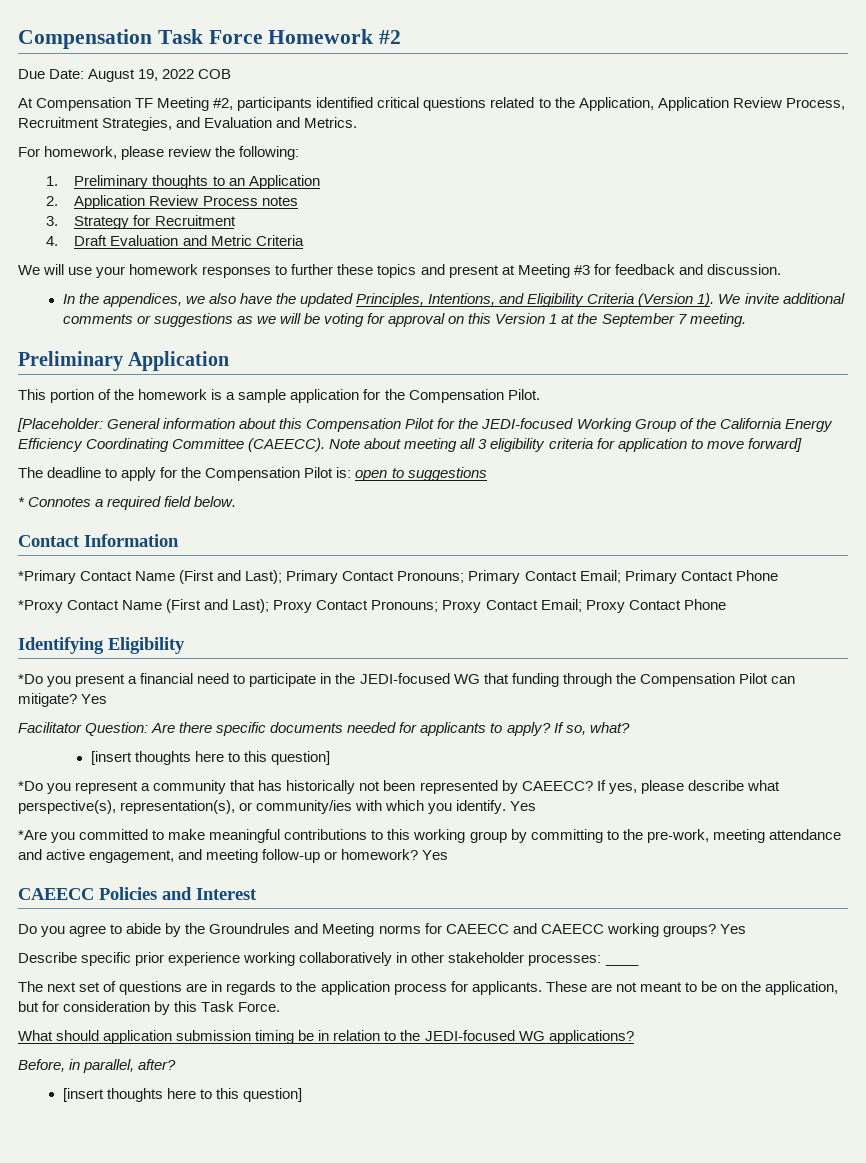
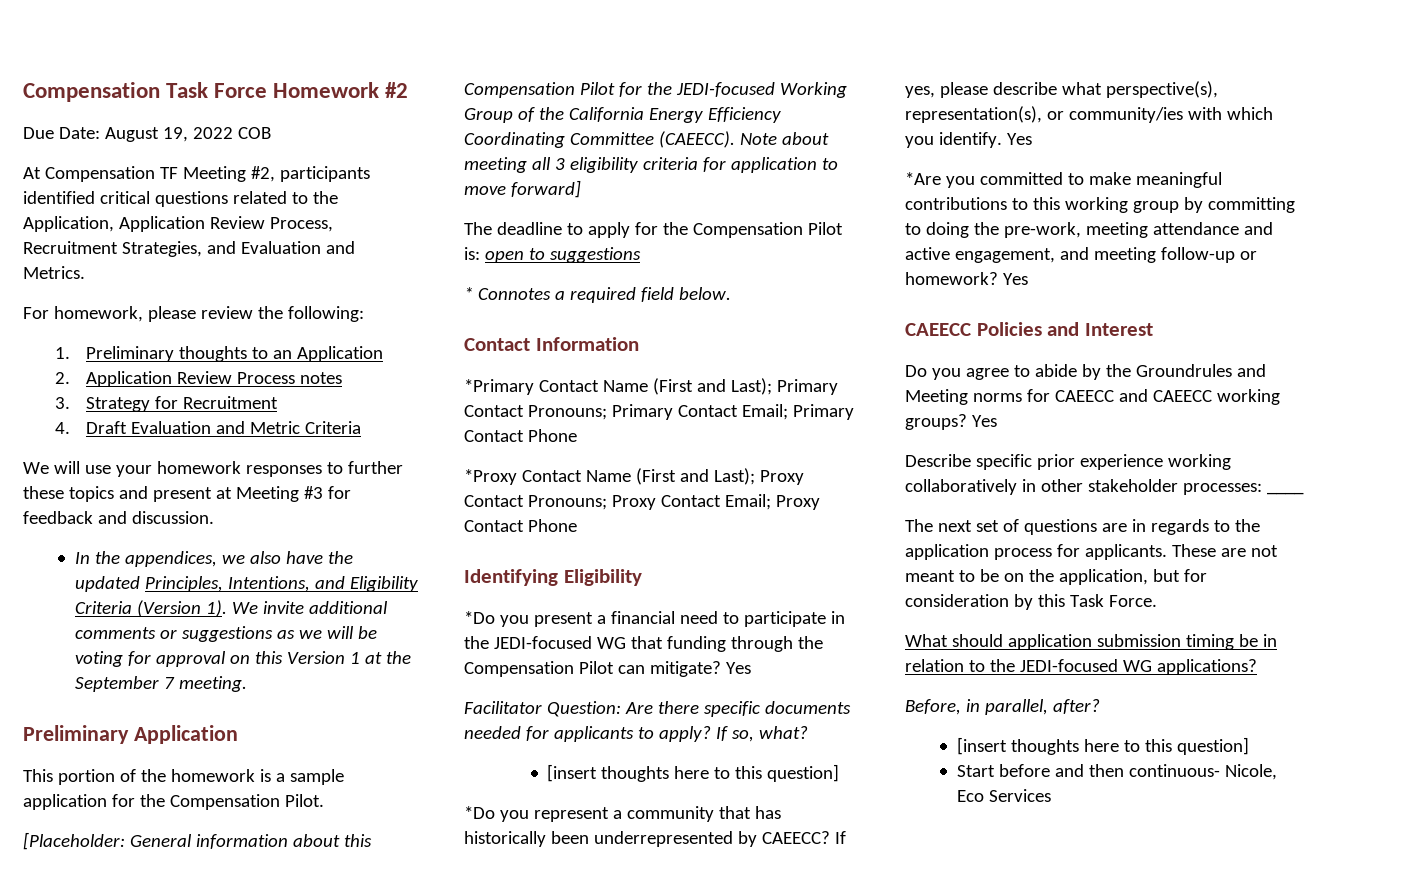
[359,780,498,794] not been represented -> [550,831,733,847] been underrepresented
(619, 835) none -> [925,222,969,238] doing
(302, 1095) none -> [956,764,1277,780] [956,789,1051,802] // Start before and then continuous- Nicole, Eco Services

